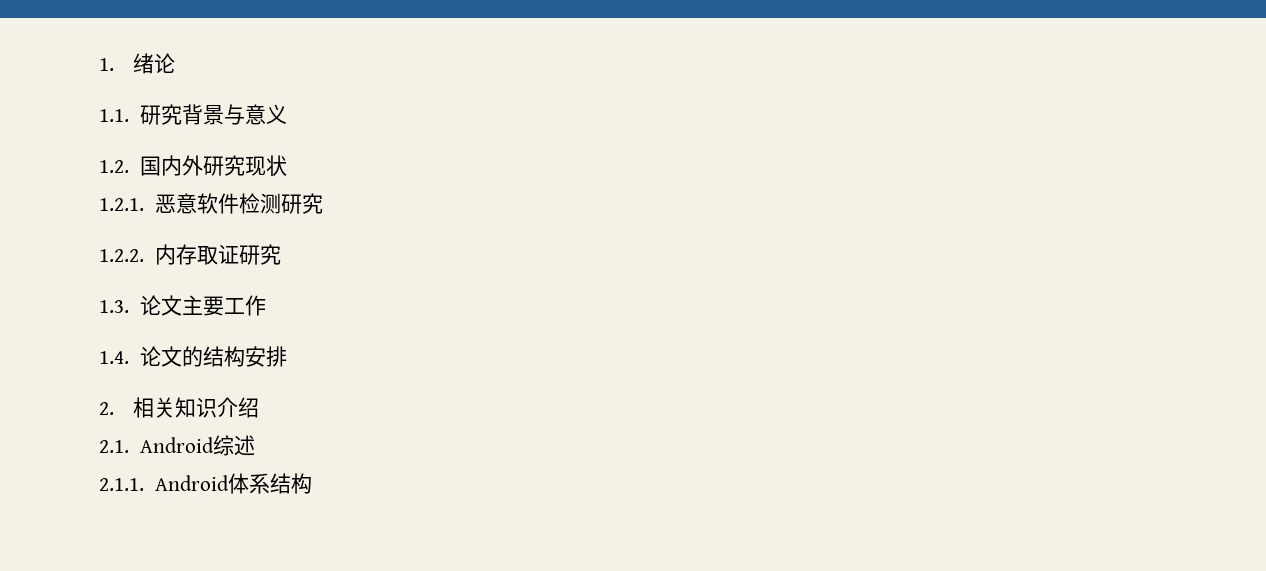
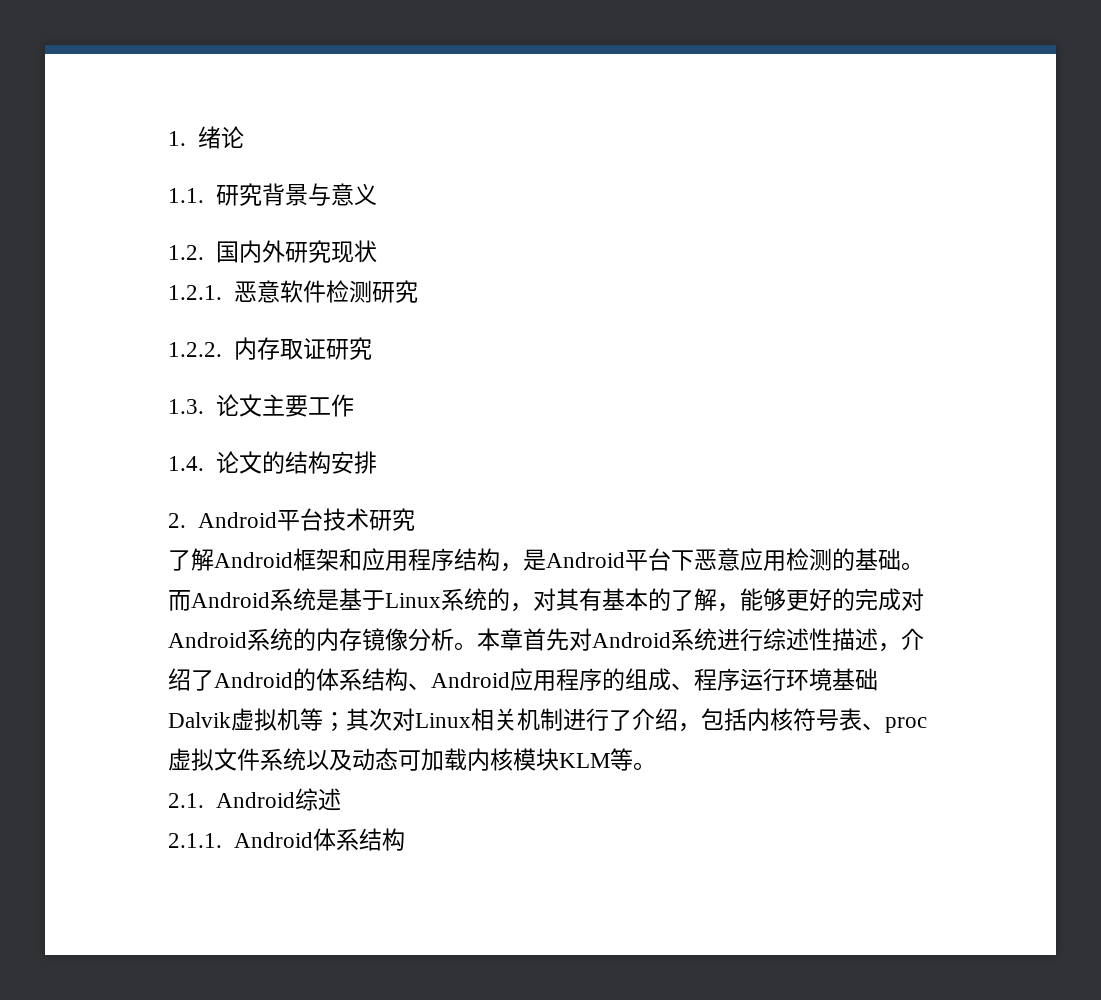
[133,397,260,418] 相关知识介绍 -> [197,508,415,531] [168,548,924,572] [168,588,924,612] [168,628,924,652] [168,668,878,691] [168,708,927,733] [168,748,656,771] Android平台技术研究 // 了解Android框架和应用程序结构，是Android平台下恶意应用检测的基础。而Android系统是基于Linux系统的，对其有基本的了解，能够更好的完成对Android系统的内存镜像分析。本章首先对Android系统进行综述性描述，介绍了Android的体系结构、Android应用程序的组成、程序运行环境基础Dalvik虚拟机等；其次对Linux相关机制进行了介绍，包括内核符号表、proc虚拟文件系统以及动态可加载内核模块KLM等。

